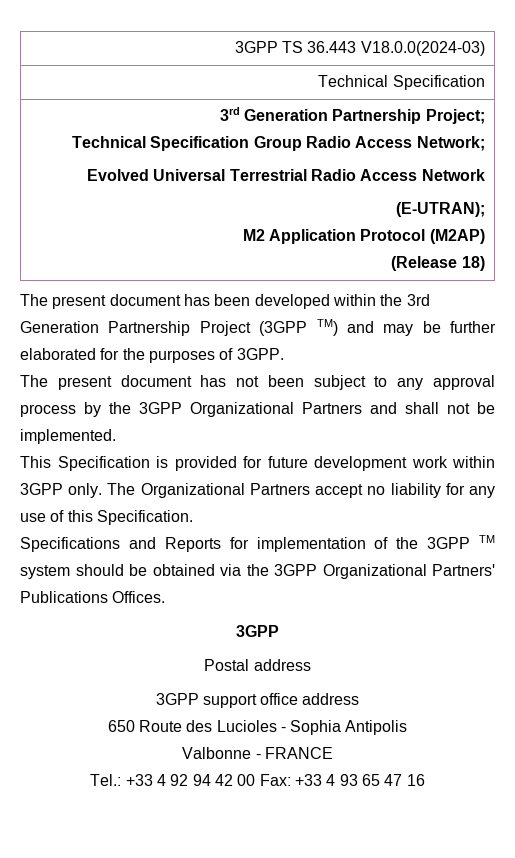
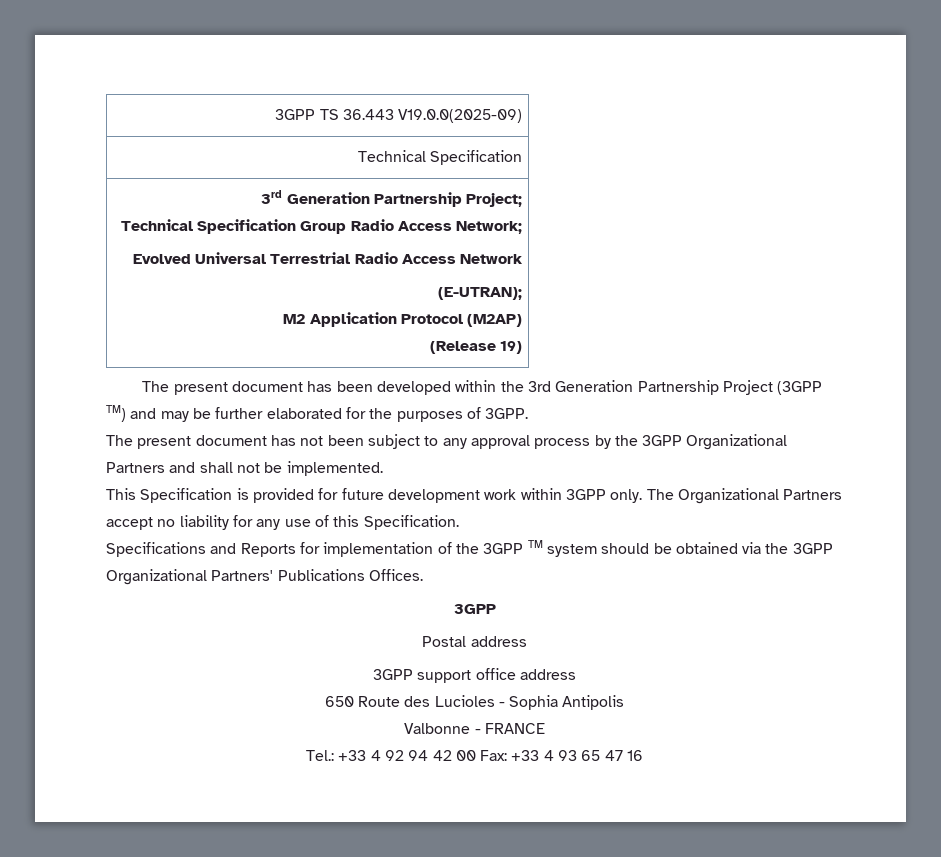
[360,41,485,56] V18.0.0(2024-03) -> [398,109,523,123] V19.0.0(2025-09)
[461,256,485,271] 18) -> [500,341,523,354] 19)

